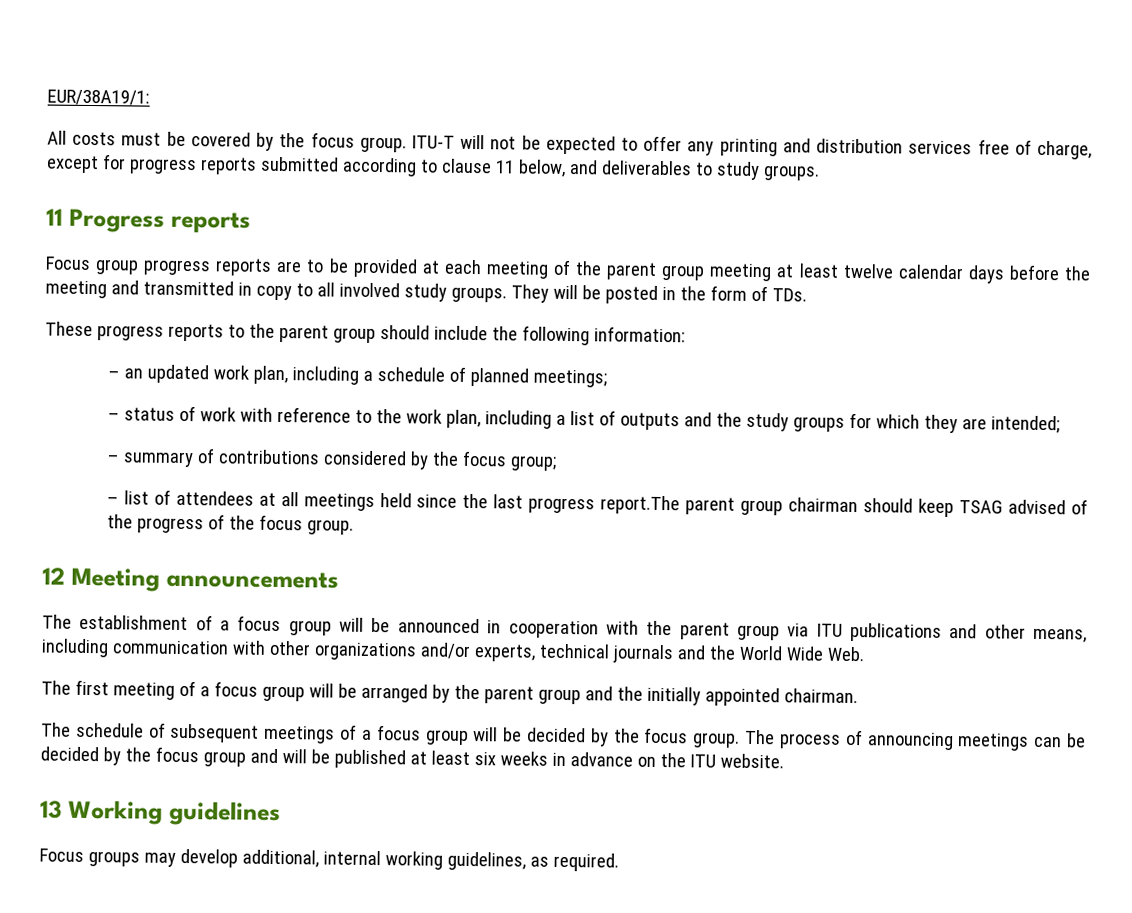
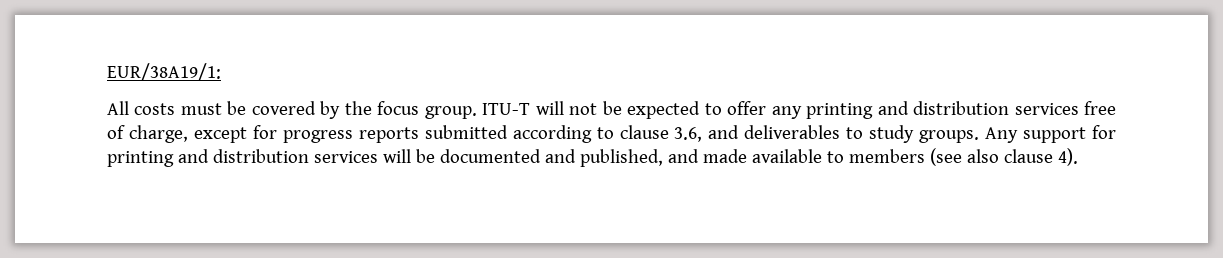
[494,159,566,177] 11 below, -> [674,127,703,142] 3.6,
[46,208,251,234] [45,256,1091,284] [45,280,807,304] [45,321,686,346] [107,364,607,388] [107,405,1060,434] [106,448,557,471] [106,489,1089,518] [106,514,354,535] [42,567,339,592] [42,614,1088,643] [41,638,865,664] [41,679,858,707] [41,722,1087,751] [40,746,784,769] [40,799,281,827] [39,848,619,872] // 11 Progress reports // Focus group progress reports are to be provided at each meeting of the parent group meeting at least twelve calendar days before the meeting and transmitted in copy to all involved study groups. They will be posted in the form of TDs. // These progress reports to the parent group should include the following information: // – an updated work plan, including a schedule of planned meetings; // – status of work with reference to the work plan, including a list of outputs and the study groups for which they are intended; // – summary of contributions considered by the focus group; // – list of attendees at all meetings held since the last progress report.The parent group chairman should keep TSAG advised of the progress of the focus group. // 12 Meeting announcements // The establishment of a focus group will be announced in cooperation with the parent group via ITU publications and other means, including communication with other organizations and/or experts, technical journals and the World Wide Web. // The first meeting of a focus group will be arranged by the parent group and the initially appointed chairman. // The schedule of subsequent meetings of a focus group will be decided by the focus group. The process of announcing meetings can be decided by the focus group and will be published at least six weeks in advance on the ITU website. // 13 Working guidelines // Focus groups may develop additional, internal working guidelines, as required. -> [985,125,1117,143] [107,148,1078,167] Any support for printing and distribution services will be documented and published, and made available to members (see also clause 4).

